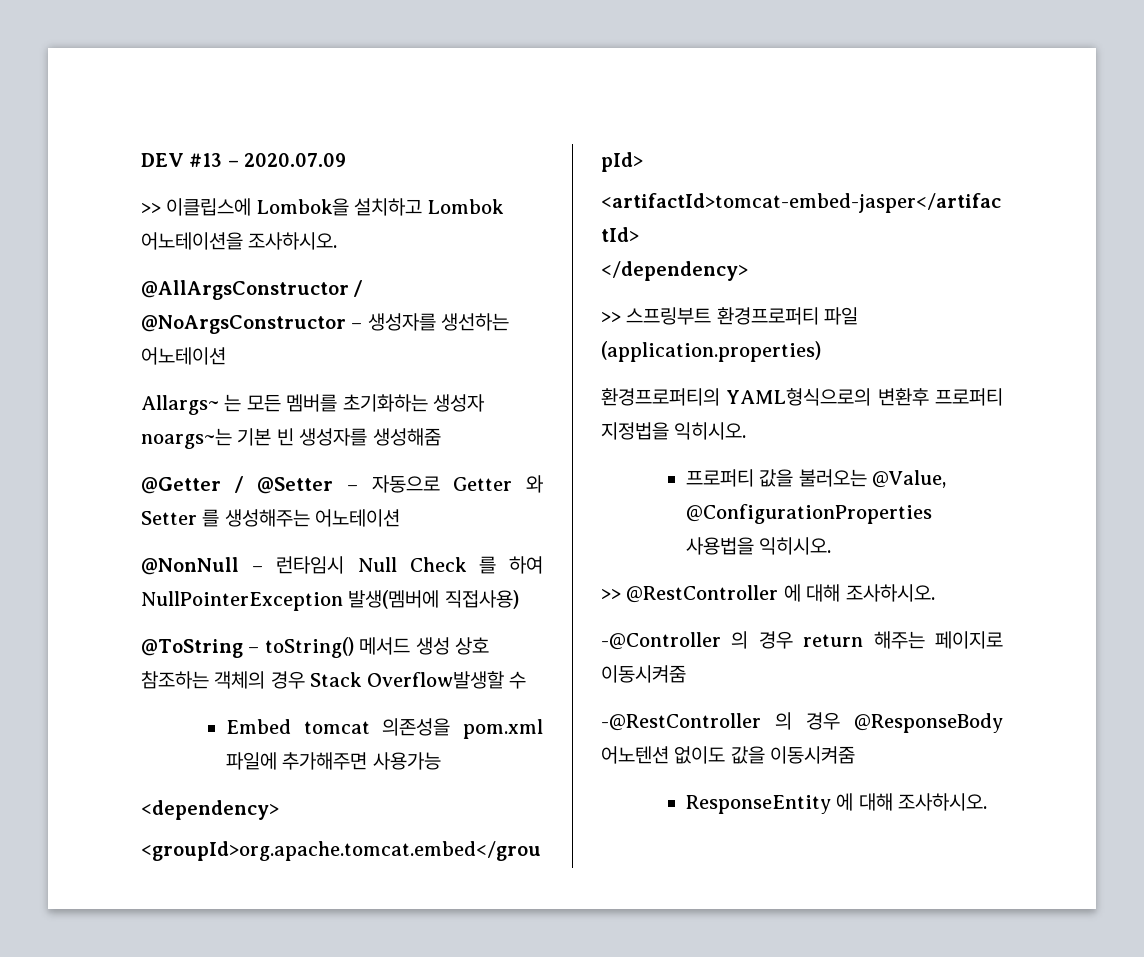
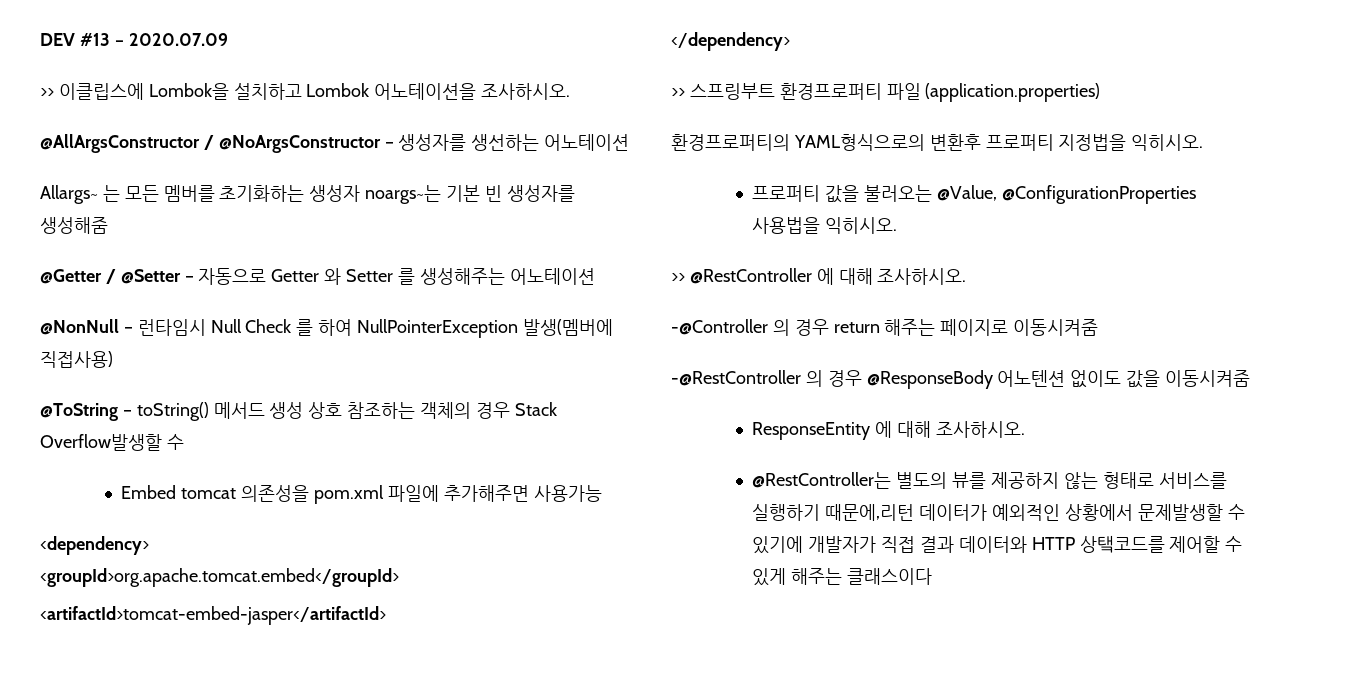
(988, 802) none -> [752,472,1227,489] [752,504,1245,521] [752,535,1243,554] [752,568,933,586] // @RestController는 별도의 뷰를 제공하지 않는 형태로 서비스를 실행하기 때문에,리턴 데이터가 예외적인 상황에서 문제발생할 수 있기에 개발자가 직접 결과 데이터와 HTTP 상탴코드를 제어할 수 있게 해주는 클래스이다

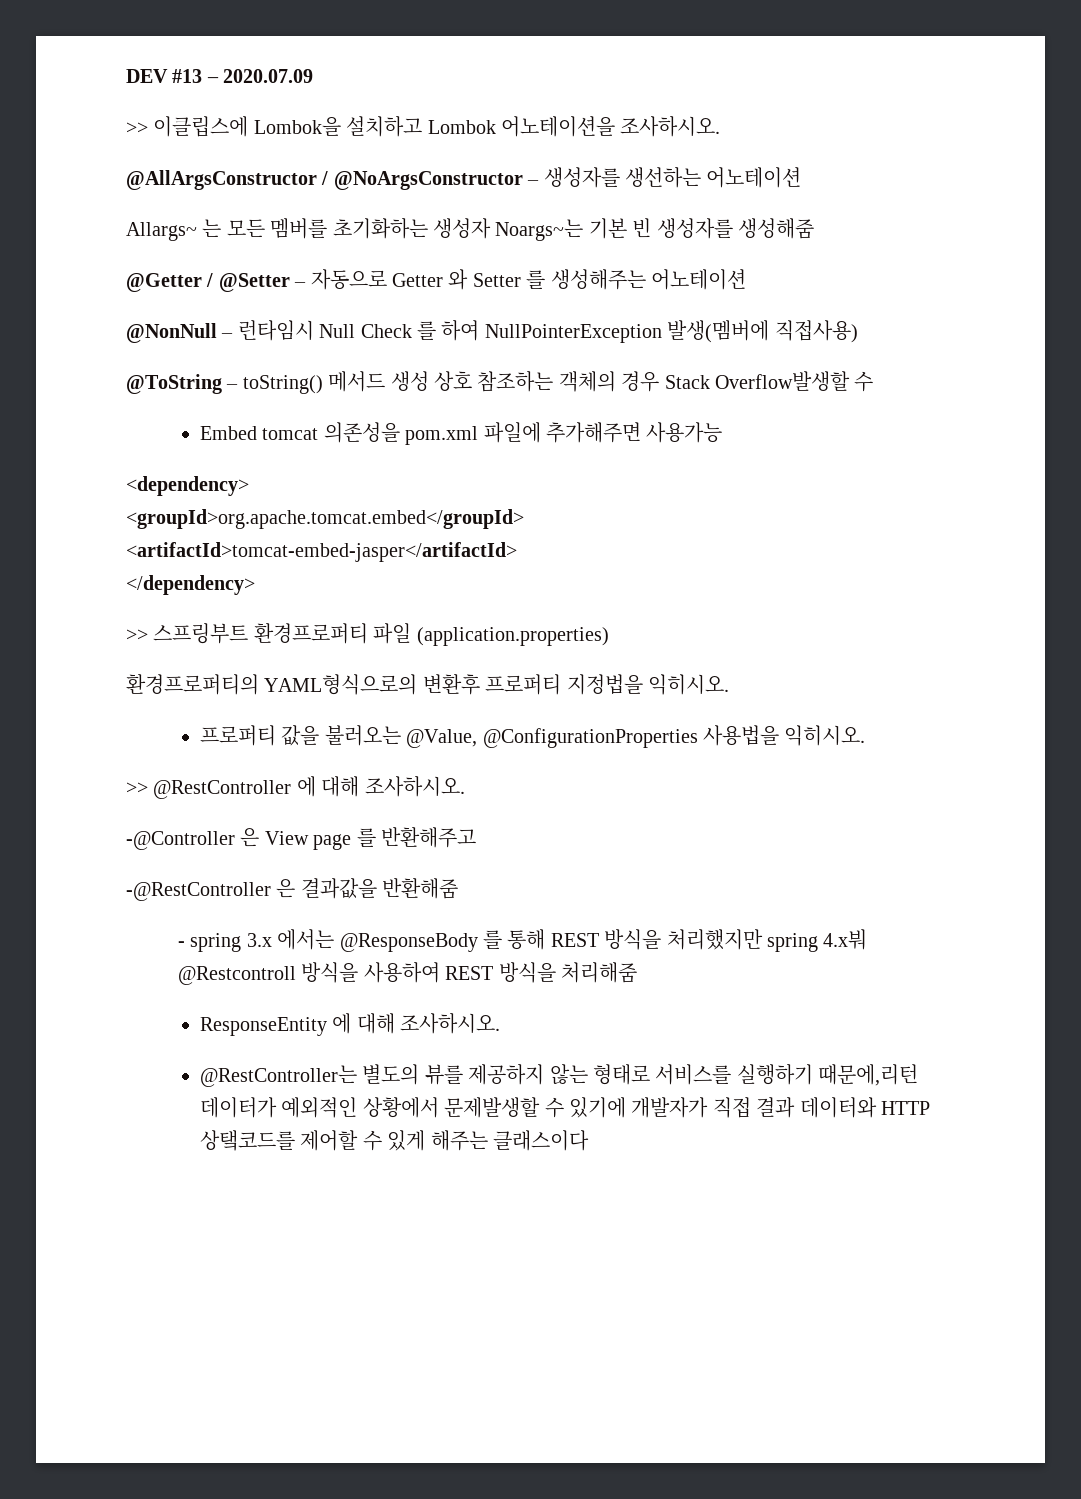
[365,185,442,204] noargs~는 -> [495,219,584,241] Noargs~는
[772,319,1099,336] [671,370,1251,389] 의 경우 return 해주는 페이지로 이동시켜줌 // -@RestController 의 경우 @ResponseBody 어노텐션 없이도 값을 이동시켜줌 -> [240,827,476,850] [126,878,459,901] [178,929,868,952] [178,962,638,985] 은 View page 를 반환해주고 // -@RestController 은 결과값을 반환해줌 // - spring 3.x 에서는 @ResponseBody 를 통해 REST 방식을 처리했지만 spring 4.x붜 @Restcontroll 방식을 사용하여 REST 방식을 처리해줌

